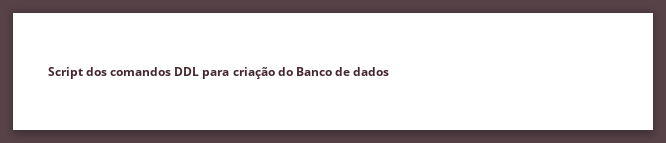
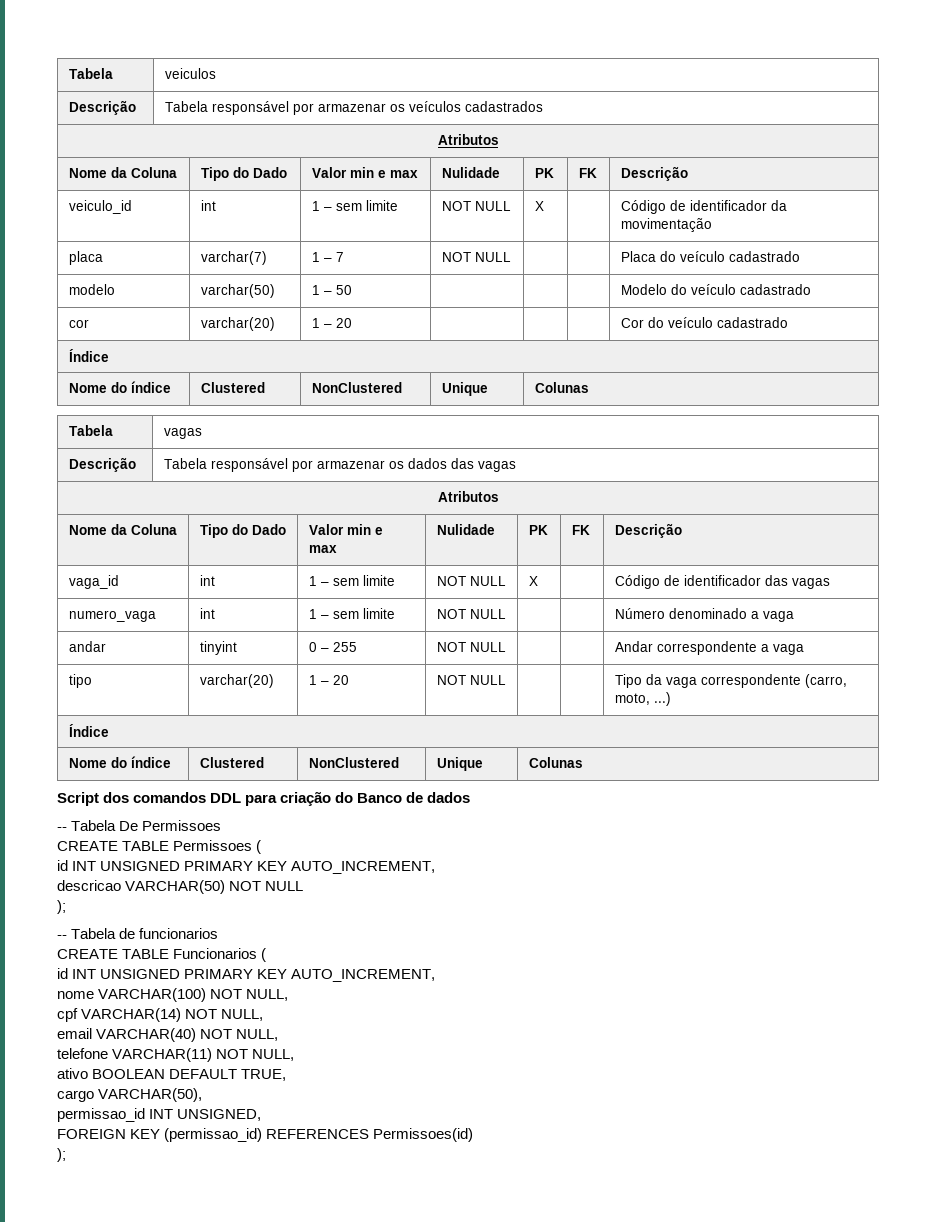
(48, 73) none -> [68,68,113,79] [164,68,216,79] [68,100,136,115] [164,101,543,115] [437,134,499,145] [68,167,177,178] [200,167,287,181] [311,167,418,178] [441,167,500,178] [534,168,554,178] [578,168,597,178] [620,166,688,181] [68,200,132,214] [200,200,216,211] [311,200,398,211] [441,201,511,211] [534,201,544,211] [620,200,787,214] [620,218,712,232] [68,251,103,265] [200,251,267,265] [311,252,344,262] [441,252,511,262] [620,251,800,262] [68,284,115,295] [200,284,275,298] [311,285,352,295] [620,284,811,295] [68,319,89,328] [200,317,275,331] [311,318,352,328] [620,317,788,328] [68,349,109,362] [68,381,171,393] [200,382,265,393] [311,382,402,393] [441,382,488,396] [534,382,589,393] [68,425,113,436] [163,428,202,439] [68,457,136,472] [163,458,516,472] [437,491,499,502] [68,524,177,535] [199,524,286,538] [308,524,383,535] [308,545,337,553] [436,524,495,535] [528,525,548,535] [571,525,590,535] [614,523,682,538] [68,575,119,589] [199,575,215,586] [308,575,395,586] [436,576,506,586] [528,576,538,586] [614,575,830,589] [68,610,156,622] [199,608,215,619] [308,608,395,619] [436,609,506,619] [614,608,794,622] [68,641,106,652] [199,641,237,655] [308,642,357,652] [436,642,506,652] [614,641,804,655] [68,674,92,688] [199,674,274,688] [308,675,349,685] [436,675,506,685] [614,674,847,688] [614,692,671,706] [68,724,109,737] [68,756,171,768] [199,757,264,768] [308,757,399,768] [436,757,483,771] [528,757,583,768] Tabela | veiculos // Descrição | Tabela responsável por armazenar os veículos cadastrados // Atributos // Nome da Coluna | Tipo do Dado | Valor min e max | Nulidade | PK | FK | Descrição // veiculo_id | int | 1 – sem limite | NOT NULL | X | | Código de identificador da movimentação // placa | varchar(7) | 1 – 7 | NOT NULL | | | Placa do veículo cadastrado // modelo | varchar(50) | 1 – 50 | | | | Modelo do veículo cadastrado // cor | varchar(20) | 1 – 20 | | | | Cor do veículo cadastrado // Índice // Nome do índice | Clustered | NonClustered | Unique | Colunas // Tabela | vagas // Descrição | Tabela responsável por armazenar os dados das vagas // Atributos // Nome da Coluna | Tipo do Dado | Valor min e max | Nulidade | PK | FK | Descrição // vaga_id | int | 1 – sem limite | NOT NULL | X | | Código de identificador das vagas // numero_vaga | int | 1 – sem limite | NOT NULL | | | Número denominado a vaga // andar | tinyint | 0 – 255 | NOT NULL | | | Andar correspondente a vaga // tipo | varchar(20) | 1 – 20 | NOT NULL | | | Tipo da vaga correspondente (carro, moto, ...) // Índice // Nome do índice | Clustered | NonClustered | Unique | Colunas //
(389, 71) none -> [57,820,222,831] [57,840,262,854] [57,860,436,874] [57,880,304,894] [57,900,66,914] [57,928,219,939] [57,948,267,962] [57,968,436,982] [57,988,289,1002] [57,1008,264,1022] [57,1028,279,1042] [57,1048,295,1062] [57,1068,287,1081] [57,1088,203,1102] [57,1108,262,1122] [57,1128,474,1142] [57,1148,66,1162] // -- Tabela De Permissoes // CREATE TABLE Permissoes ( // id INT UNSIGNED PRIMARY KEY AUTO_INCREMENT, // descricao VARCHAR(50) NOT NULL // ); // -- Tabela de funcionarios // CREATE TABLE Funcionarios ( // id INT UNSIGNED PRIMARY KEY AUTO_INCREMENT, // nome VARCHAR(100) NOT NULL, // cpf VARCHAR(14) NOT NULL, // email VARCHAR(40) NOT NULL, // telefone VARCHAR(11) NOT NULL, // ativo BOOLEAN DEFAULT TRUE, // cargo VARCHAR(50), // permissao_id INT UNSIGNED, // FOREIGN KEY (permissao_id) REFERENCES Permissoes(id) // );

